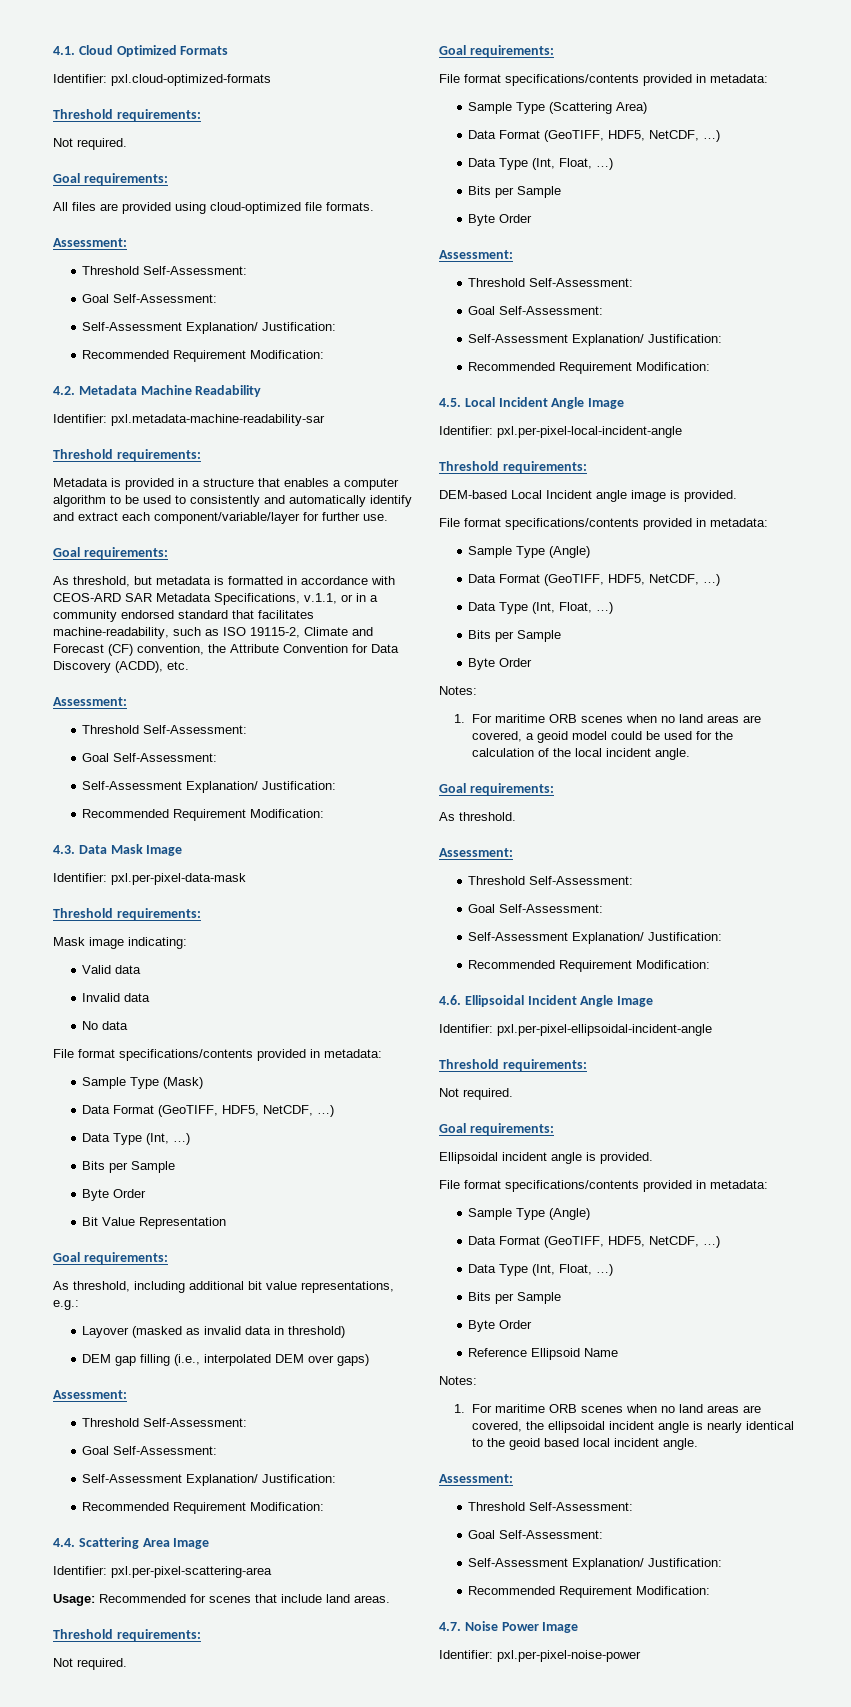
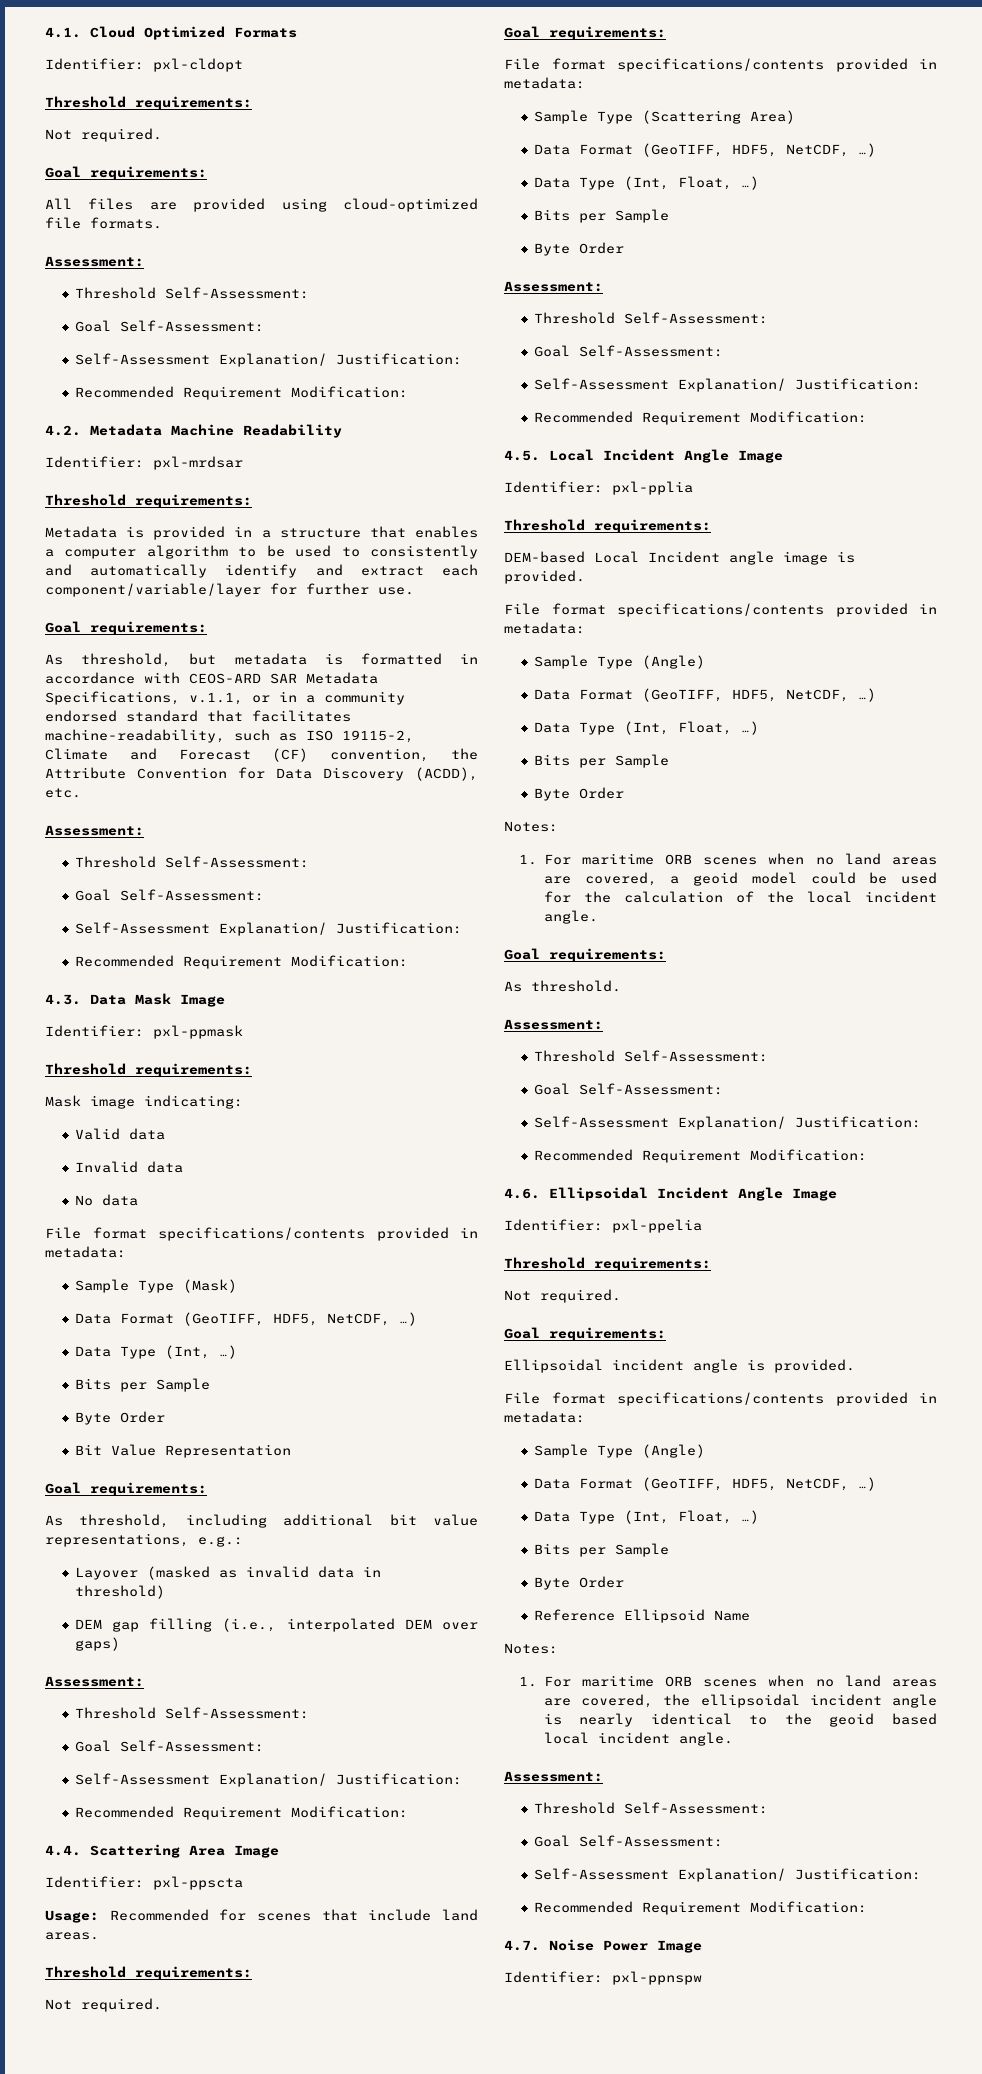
[111,74,271,86] pxl.cloud-optimized-formats -> [153,58,243,72] pxl-cldopt
[111,414,325,426] pxl.metadata-machine-readability-sar -> [153,456,243,470] pxl-mrdsar
[111,873,246,885] pxl.per-pixel-data-mask -> [153,1025,243,1039] pxl-ppmask
[111,1566,272,1578] pxl.per-pixel-scattering-area -> [153,1876,243,1890] pxl-ppscta
[497,426,682,438] pxl.per-pixel-local-incident-angle -> [612,481,693,495] pxl-pplia
[497,1024,712,1036] pxl.per-pixel-ellipsoidal-incident-angle -> [612,1219,702,1233] pxl-ppelia
[497,1650,641,1662] pxl.per-pixel-noise-power -> [612,1971,702,1985] pxl-ppnspw

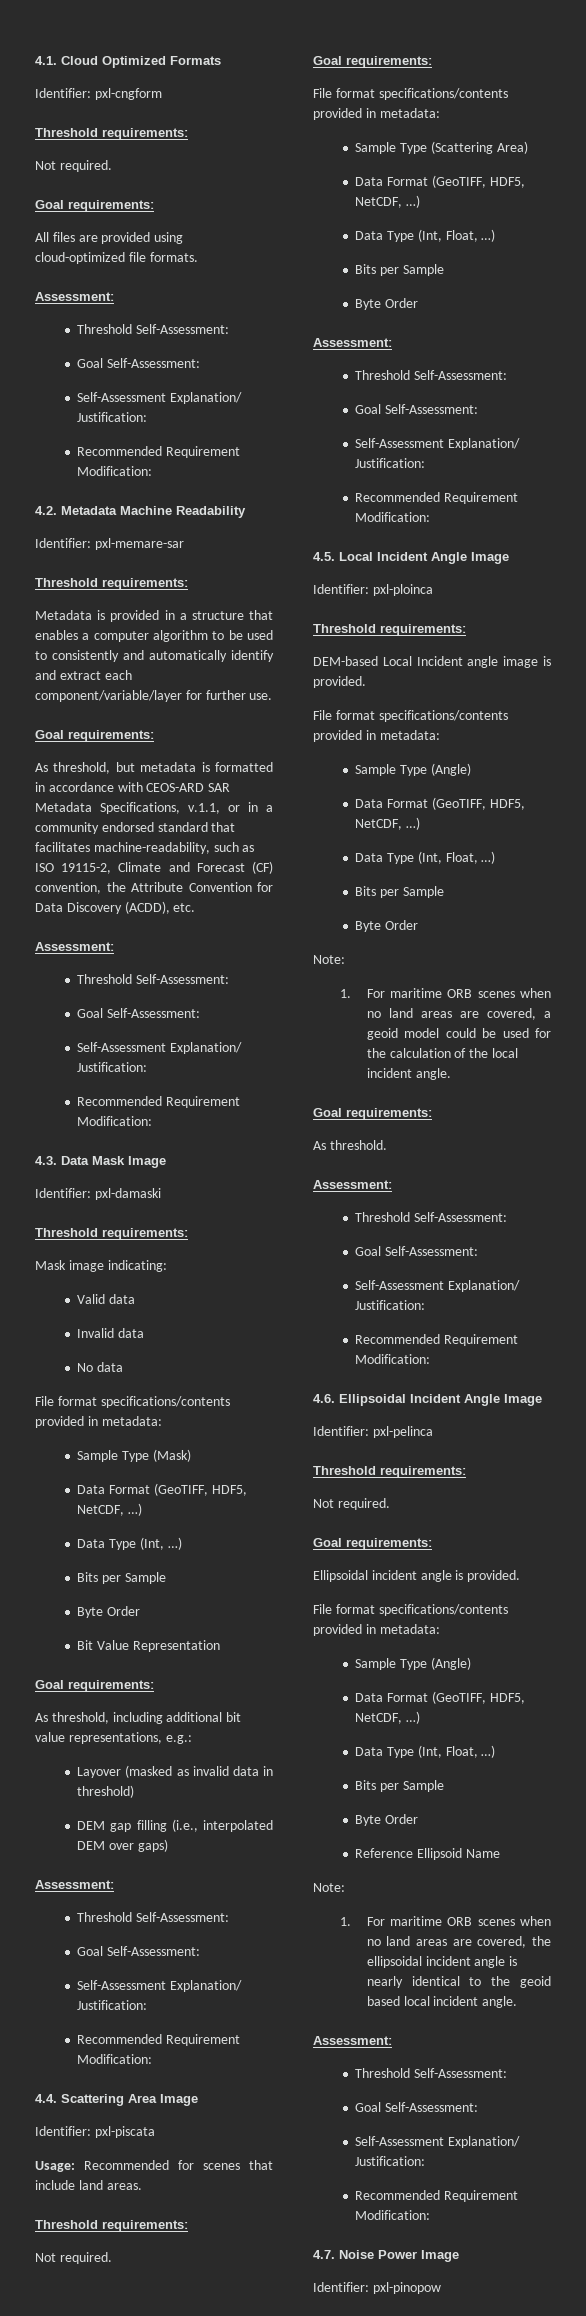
[153,58,243,72] pxl-cldopt -> [94,88,162,100] pxl-cngform
[153,456,243,470] pxl-mrdsar -> [94,538,184,550] pxl-memare-sar
[153,1025,243,1039] pxl-ppmask -> [94,1188,161,1200] pxl-damaski
[153,1876,243,1890] pxl-ppscta -> [94,2126,155,2138] pxl-piscata
[612,481,693,495] pxl-pplia -> [372,584,433,596] pxl-ploinca
[504,821,558,832] Notes: -> [313,955,345,964] Note:
[612,1219,702,1233] pxl-ppelia -> [372,1426,433,1438] pxl-pelinca
[504,1643,558,1654] Notes: -> [313,1883,345,1892] Note:
[612,1971,702,1985] pxl-ppnspw -> [372,2282,441,2294] pxl-pinopow

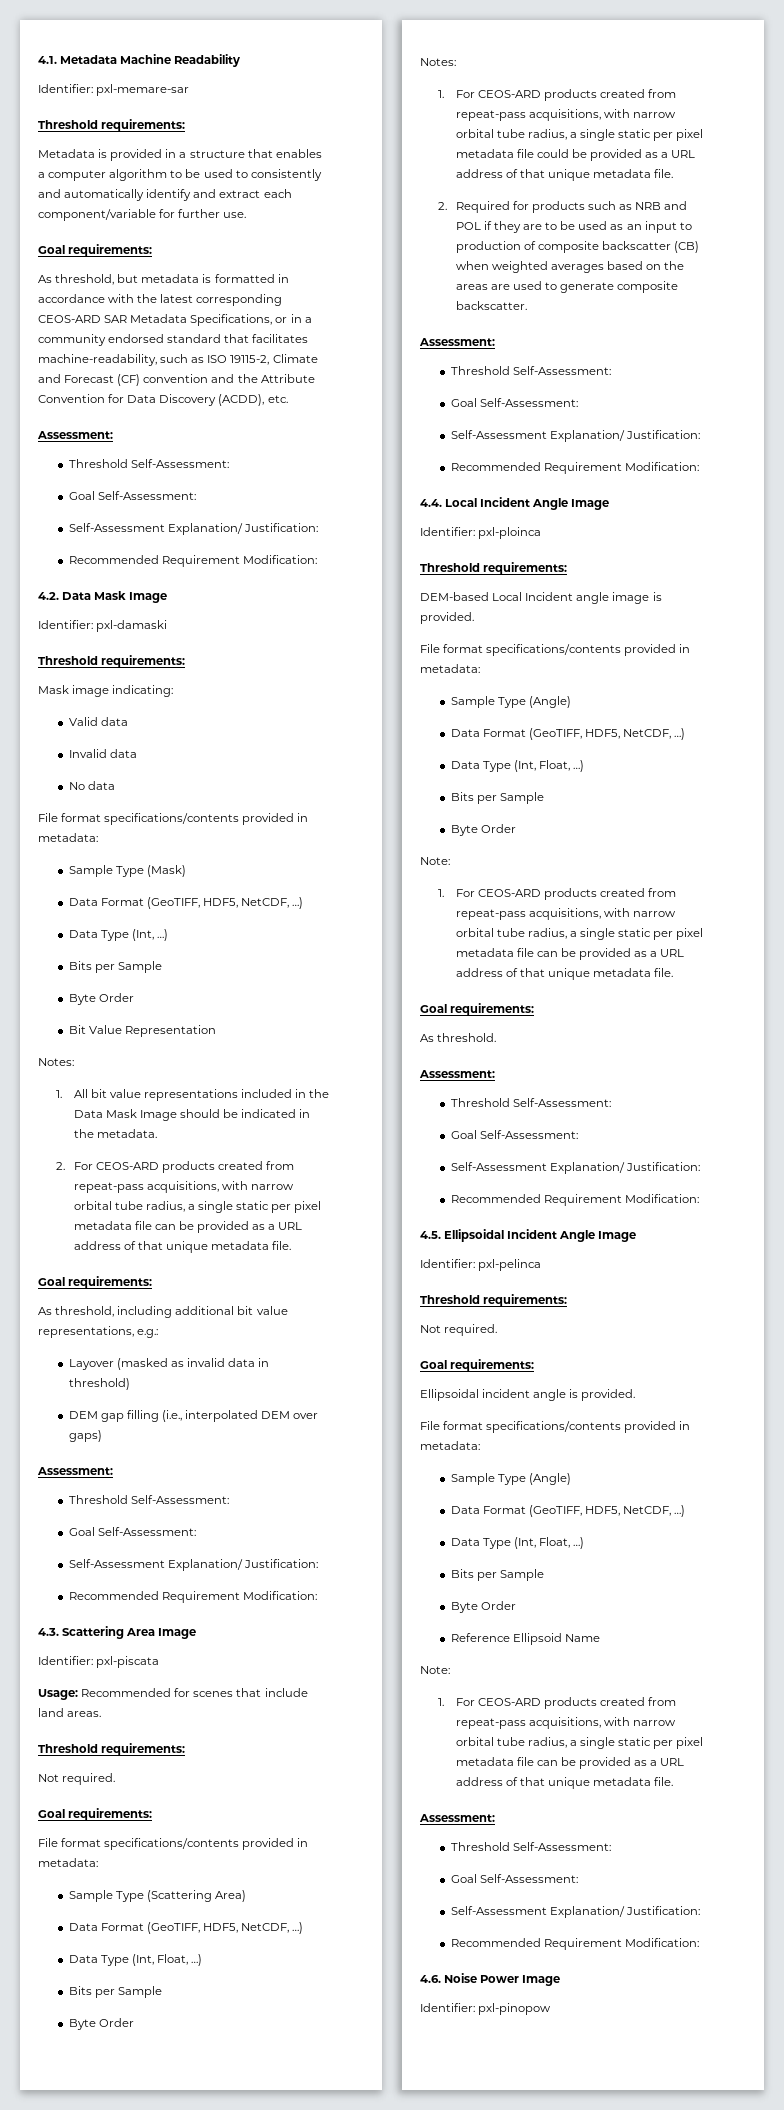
[61,56,221,68] [35,88,162,100] [35,128,188,140] [35,160,112,172] [35,200,154,212] [35,232,184,244] [35,252,198,264] [35,292,114,301] [77,324,230,334] [77,358,201,368] [77,392,243,404] [77,412,148,422] [77,446,241,458] [77,466,153,476] [35,506,57,515] Cloud Optimized Formats // Identifier: pxl-cngform // Threshold requirements: // Not required. // Goal requirements: // All files are provided using cloud-optimized file formats. // Assessment: // Threshold Self-Assessment: // Goal Self-Assessment: // Self-Assessment Explanation/ Justification: // Recommended Requirement Modification: // 4.2. -> (57, 60) none
[35,690,182,702] component/variable/layer -> [38,209,156,221] component/variable
(143, 787) none -> [137,294,283,306] the latest corresponding
[188,803,220,814] v.1.1, -> (273, 320) none
[35,882,101,894] convention, -> [143,374,235,383] convention and
[35,1156,57,1165] 4.3. -> [38,592,59,600] 4.2.
(220, 1646) none -> [38,1058,74,1066] [55,1089,330,1101] [73,1109,311,1121] [73,1129,157,1138] [55,1161,295,1173] [73,1181,295,1193] [73,1201,322,1213] [73,1221,303,1233] [73,1241,292,1253] // Notes: // 1. All bit value representations included in the Data Mask Image should be indicated in the metadata. // 2. For CEOS-ARD products created from repeat-pass acquisitions, with narrow orbital tube radius, a single static per pixel metadata file can be provided as a URL address of that unique metadata file.
[35,2094,57,2103] 4.4. -> [38,1628,59,1636] 4.3.
(419, 303) none -> [420,58,456,66] [437,89,677,101] [455,109,677,121] [455,129,704,141] [455,149,696,161] [455,169,674,181] [437,201,688,213] [455,221,692,233] [455,241,700,253] [455,261,685,273] [455,281,679,293] [455,301,527,310] // Notes: // 1. For CEOS-ARD products created from repeat-pass acquisitions, with narrow orbital tube radius, a single static per pixel metadata file could be provided as a URL address of that unique metadata file. // 2. Required for products such as NRB and POL if they are to be used as an input to production of composite backscatter (CB) when weighted averages based on the areas are used to generate composite backscatter.
[313,552,335,561] 4.5. -> [420,499,442,507] 4.4.
[390,988,551,998] [366,1008,551,1020] [366,1028,551,1040] [366,1048,518,1058] [366,1068,451,1080] maritime ORB scenes when no land areas are covered, a geoid model could be used for the calculation of the local incident angle. -> [477,888,677,900] [455,908,677,920] [455,928,704,940] [455,948,685,960] [455,968,674,980] CEOS-ARD products created from repeat-pass acquisitions, with narrow orbital tube radius, a single static per pixel metadata file can be provided as a URL address of that unique metadata file.
[313,1394,335,1403] 4.6. -> [420,1231,441,1239] 4.5.
[390,1916,551,1926] [366,1936,551,1948] [366,1956,518,1968] [366,1976,551,1988] [366,1996,518,2008] maritime ORB scenes when no land areas are covered, the ellipsoidal incident angle is nearly identical to the geoid based local incident angle. -> [477,1697,677,1709] [455,1717,677,1729] [455,1737,704,1749] [455,1757,685,1769] [455,1777,674,1789] CEOS-ARD products created from repeat-pass acquisitions, with narrow orbital tube radius, a single static per pixel metadata file can be provided as a URL address of that unique metadata file.
[313,2250,335,2259] 4.7. -> [420,1975,441,1983] 4.6.

